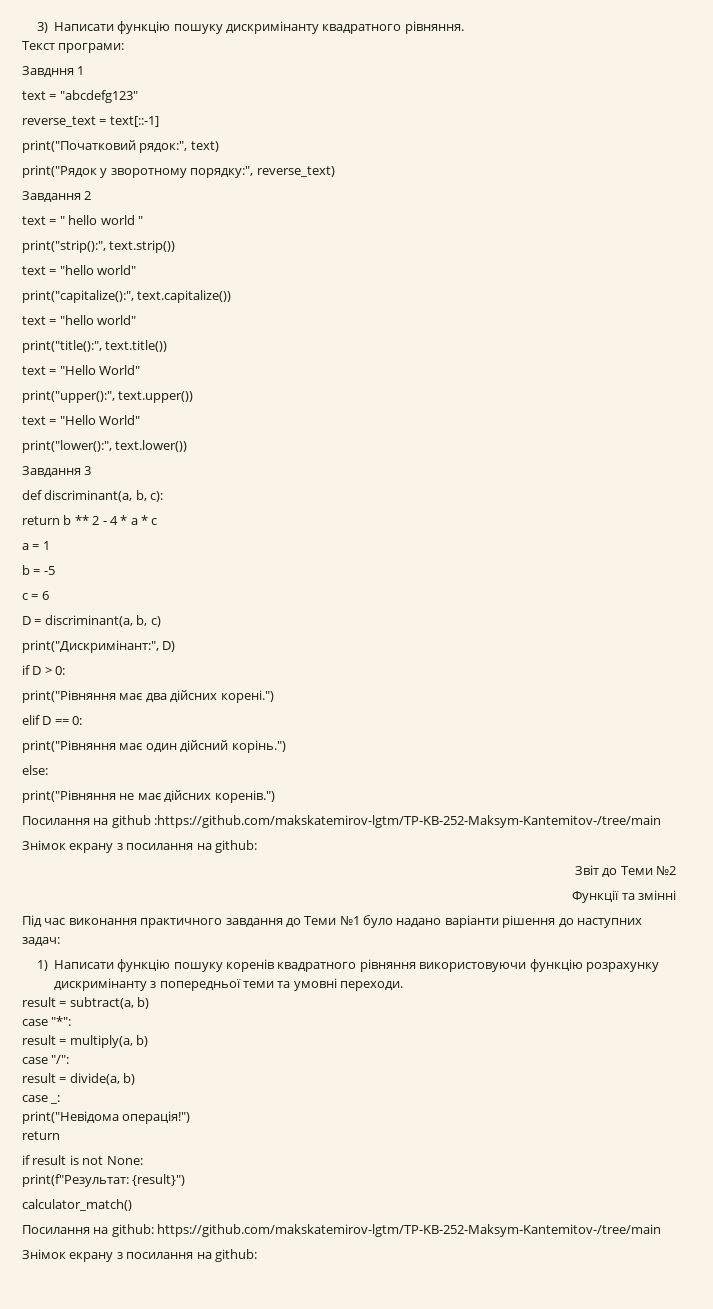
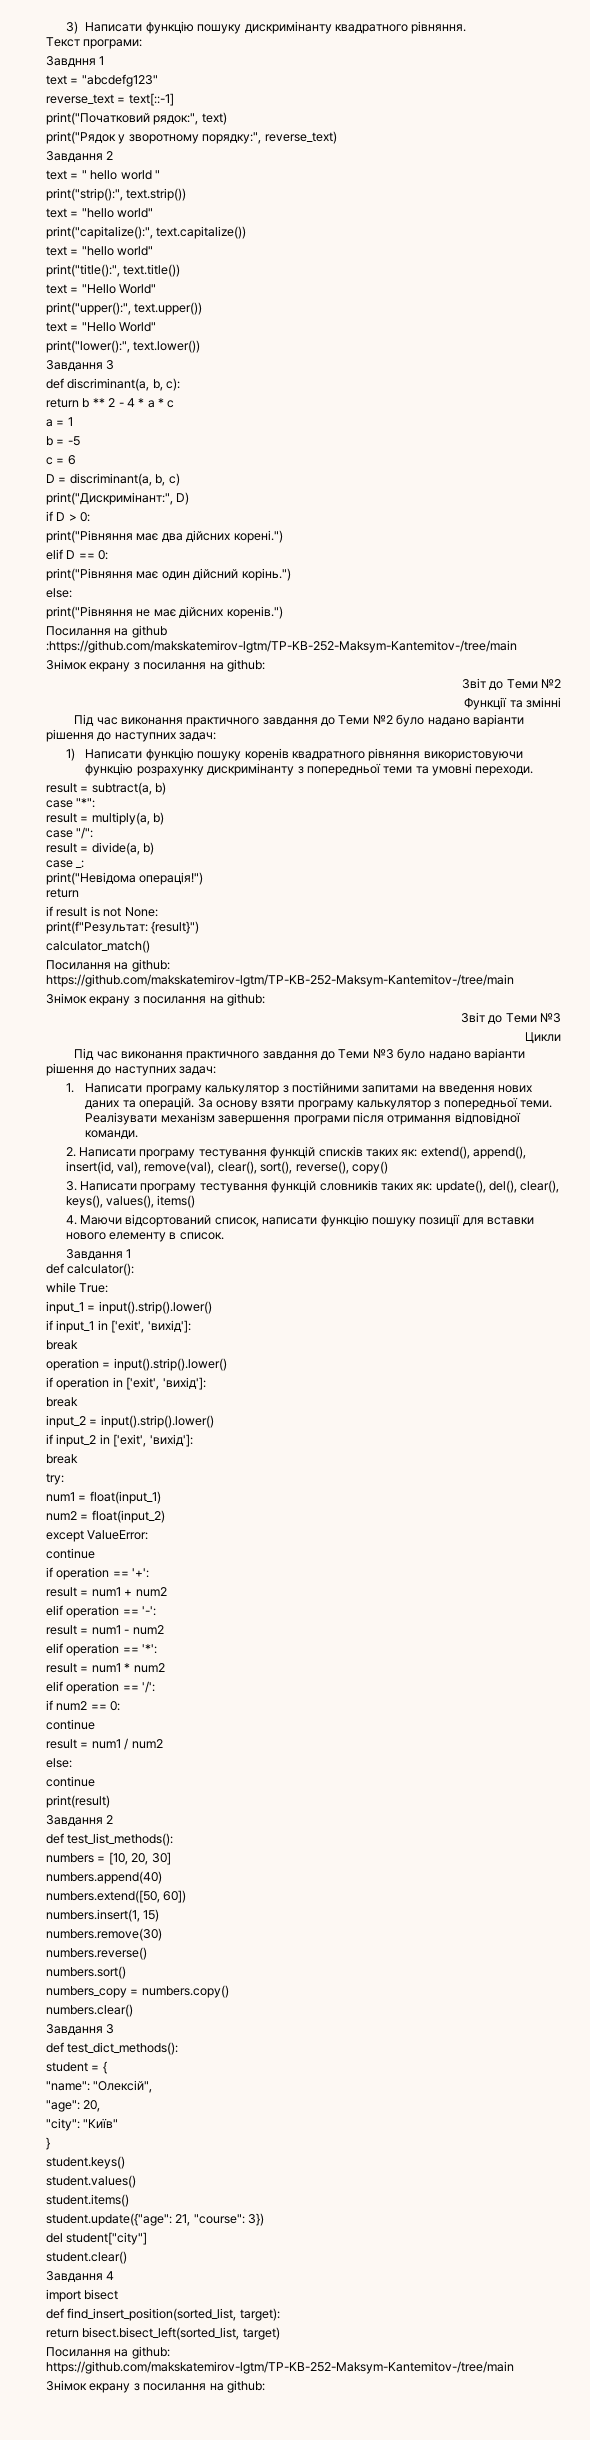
[339,916,360,925] №1 -> [372,715,393,724] №2
(257, 1255) none -> [460,1012,561,1024] [525,1032,561,1044] [74,1048,525,1061] [46,1063,217,1076] [65,1082,533,1095] [85,1097,553,1110] [85,1112,521,1125] [85,1130,139,1139] [65,1146,527,1159] [65,1161,388,1174] [65,1180,560,1193] [65,1195,196,1208] [65,1214,535,1227] [65,1232,224,1242] [65,1249,132,1260] [46,1263,135,1276] [46,1282,109,1293] [46,1301,212,1314] [46,1320,191,1333] [46,1340,78,1350] [46,1358,227,1371] [46,1377,206,1390] [46,1397,78,1407] [46,1415,214,1428] [46,1434,193,1447] [46,1454,78,1464] [46,1473,64,1485] [46,1491,161,1504] [46,1510,165,1523] [46,1530,149,1542] [46,1548,95,1559] [46,1567,150,1580] [46,1587,167,1597] [46,1605,157,1618] [46,1625,164,1635] [46,1643,158,1656] [46,1663,165,1673] [46,1681,156,1694] [46,1700,121,1711] [46,1719,95,1730] [46,1738,163,1750] [46,1758,72,1768] [46,1776,95,1787] [46,1795,110,1808] [46,1815,114,1826] [46,1833,174,1846] [46,1852,171,1865] [46,1871,162,1884] [46,1890,187,1903] [46,1909,160,1922] [46,1928,162,1941] [46,1947,147,1960] [46,1966,126,1979] [46,1985,229,1998] [46,2004,133,2017] [46,2024,115,2035] [46,2042,179,2055] [46,2061,107,2074] [46,2080,153,2093] [46,2100,101,2112] [46,2118,119,2131] [46,2137,50,2150] [46,2156,125,2169] [46,2175,136,2188] [46,2194,129,2207] [46,2213,265,2226] [46,2232,148,2245] [46,2251,127,2264] [46,2271,115,2282] [46,2289,119,2302] [46,2308,280,2321] [46,2327,280,2340] [46,2346,170,2359] [46,2361,514,2374] [46,2380,265,2393] // Звіт до Теми №3 // Цикли // Під час виконання практичного завдання до Теми №3 було надано варіанти рішення до наступних задач: // 1. Написати програму калькулятор з постійними запитами на введення нових даних та операцій. За основу взяти програму калькулятор з попередньої теми. Реалізувати механізм завершення програми після отримання відповідної команди. // 2. Написати програму тестування функцій списків таких як: extend(), append(), insert(id, val), remove(val), clear(), sort(), reverse(), copy() // 3. Написати програму тестування функцій словників таких як: update(), del(), clear(), keys(), values(), items() // 4. Маючи відсортований список, написати функцію пошуку позиції для вставки нового елементу в список. // Завдання 1 // def calculator(): // while True: // input_1 = input().strip().lower() // if input_1 in ['exit', 'вихід']: // break // operation = input().strip().lower() // if operation in ['exit', 'вихід']: // break // input_2 = input().strip().lower() // if input_2 in ['exit', 'вихід']: // break // try: // num1 = float(input_1) // num2 = float(input_2) // except ValueError: // continue // if operation == '+': // result = num1 + num2 // elif operation == '-': // result = num1 - num2 // elif operation == '*': // result = num1 * num2 // elif operation == '/': // if num2 == 0: // continue // result = num1 / num2 // else: // continue // print(result) // Завдання 2 // def test_list_methods(): // numbers = [10, 20, 30] // numbers.append(40) // numbers.extend([50, 60]) // numbers.insert(1, 15) // numbers.remove(30) // numbers.reverse() // numbers.sort() // numbers_copy = numbers.copy() // numbers.clear() // Завдання 3 // def test_dict_methods(): // student = { // "name": "Олексій", // "age": 20, // "city": "Київ" // } // student.keys() // student.values() // student.items() // student.update({"age": 21, "course": 3}) // del student["city"] // student.clear() // Завдання 4 // import bisect // def find_insert_position(sorted_list, target): // return bisect.bisect_left(sorted_list, target) // Посилання на github: https://github.com/makskatemirov-lgtm/TP-KB-252-Maksym-Kantemitov-/tree/main // Знімок екрану з посилання на github:

